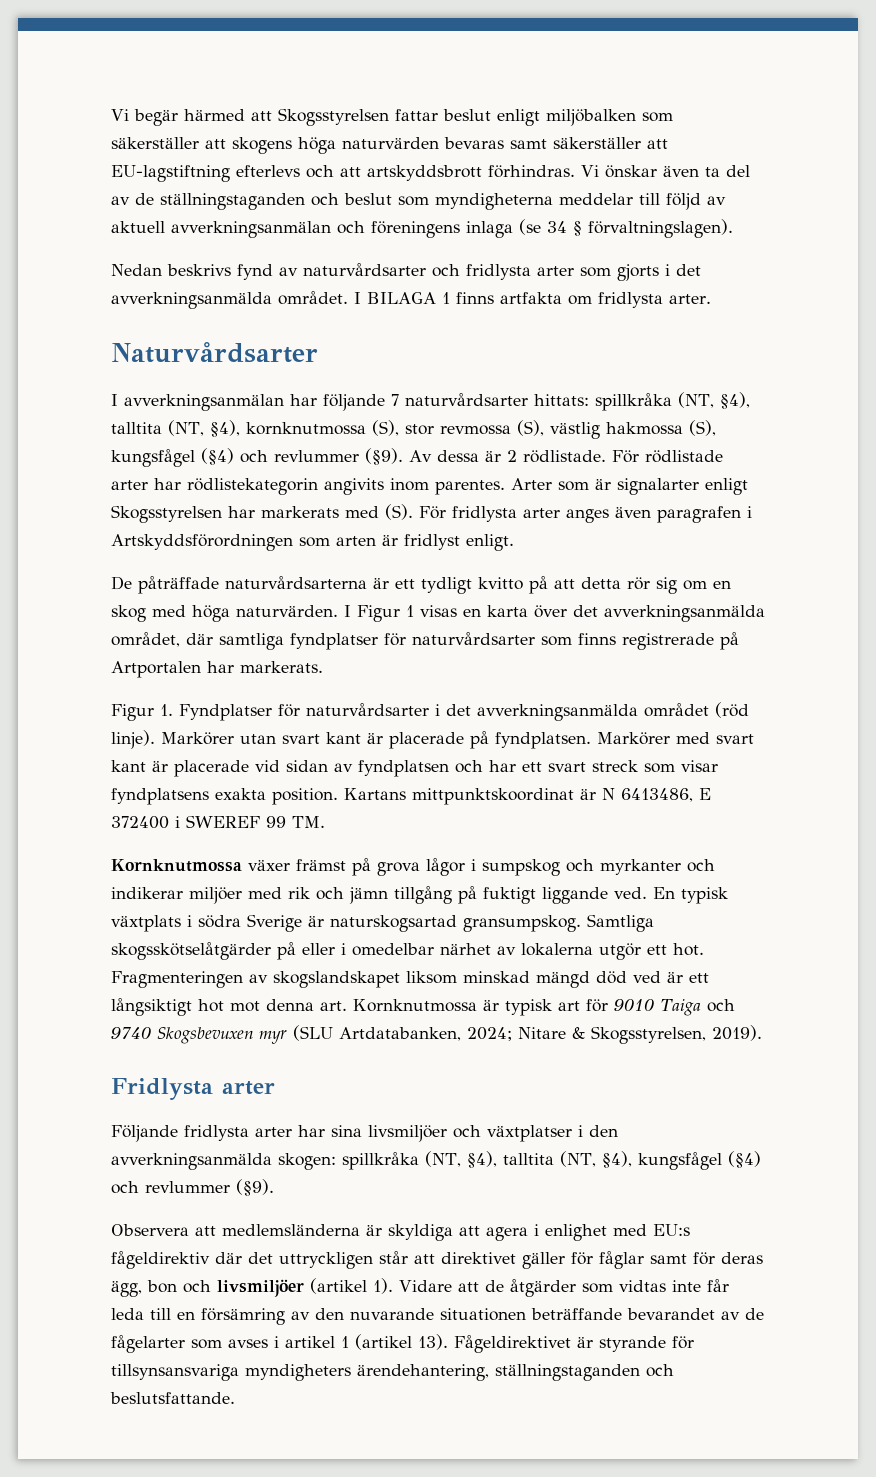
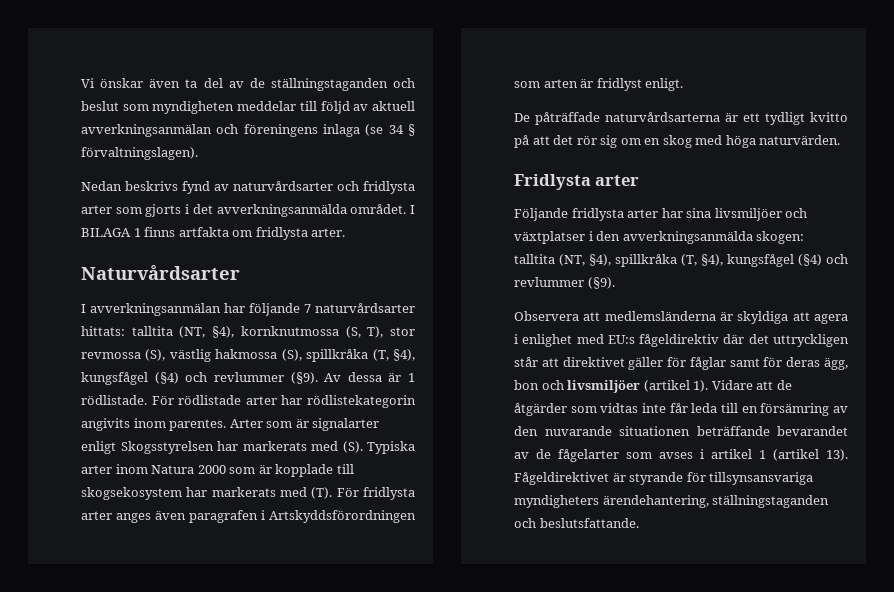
[111,108,673,126] [111,137,668,154] [111,165,599,182] Vi begär härmed att Skogsstyrelsen fattar beslut enligt miljöbalken som säkerställer att skogens höga naturvärden bevaras samt säkerställer att EU-lagstiftning efterlevs och att artskyddsbrott förhindras. Vi -> [81,78,94,88] Vi
[435,193,553,210] myndigheterna -> [152,101,235,114] myndigheten
[595,392,750,411] spillkråka (NT, §4), -> (125, 331) none
[371,420,399,436] (S), -> [345,326,384,338] (S, T),
(716, 428) none -> [306,349,415,362] spillkråka (T, §4),
[506,450,517,462] 2 -> [408,373,415,382] 1
(413, 512) none -> [367,441,415,454] [81,464,354,477] [81,487,333,500] Typiska arter inom Natura 2000 som är kopplade till skogsekosystem har markerats med (T).
[581,577,621,589] detta -> [553,135,574,145] det
[344,605,765,622] [111,632,739,650] [111,661,323,678] [111,702,749,721] [111,730,754,749] [111,760,718,777] [111,788,711,805] [111,815,325,829] [111,858,715,876] [111,886,728,904] [111,914,654,932] [111,942,704,960] [111,971,709,988] [111,998,735,1016] [111,1025,762,1044] I Figur 1 visas en karta över det avverkningsanmälda området, där samtliga fyndplatser för naturvårdsarter som finns registrerade på Artportalen har markerats. // Figur 1. Fyndplatser för naturvårdsarter i det avverkningsanmälda området (röd linje). Markörer utan svart kant är placerade på fyndplatsen. Markörer med svart kant är placerade vid sidan av fyndplatsen och har ett svart streck som visar fyndplatsens exakta position. Kartans mittpunktskoordinat är N 6413486, E 372400 i SWEREF 99 TM. // Kornknutmossa växer främst på grova lågor i sumpskog och myrkanter och indikerar miljöer med rik och jämn tillgång på fuktigt liggande ved. En typisk växtplats i södra Sverige är naturskogsartad gransumpskog. Samtliga skogsskötselåtgärder på eller i omedelbar närhet av lokalerna utgör ett hot. Fragmenteringen av skogslandskapet liksom minskad mängd död ved är ett långsiktigt hot mot denna art. Kornknutmossa är typisk art för 9010 Taiga och 9740 Skogsbevuxen myr (SLU Artdatabanken, 2024; Nitare & Skogsstyrelsen, 2019). -> (841, 140) none
[342,1151,596,1170] spillkråka (NT, §4), talltita (NT, -> [514,254,697,267] talltita (NT, §4), spillkråka (T,

